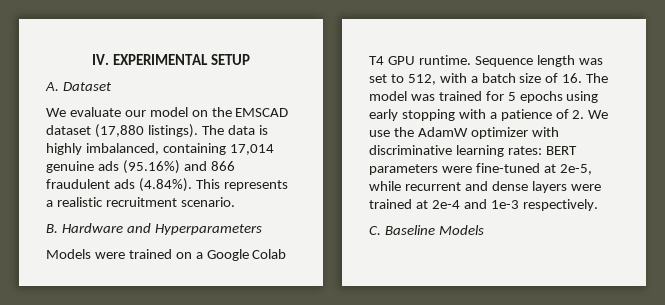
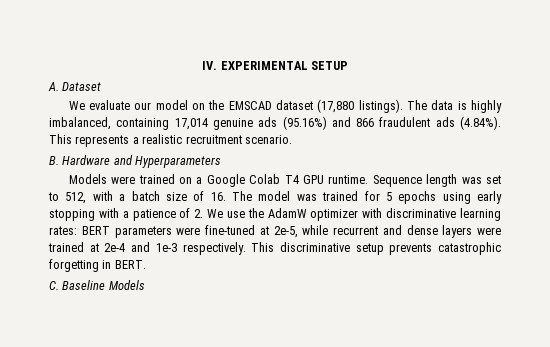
(598, 205) none -> [251,242,501,255] [49,259,146,272] This discriminative setup prevents catastrophic forgetting in BERT.

